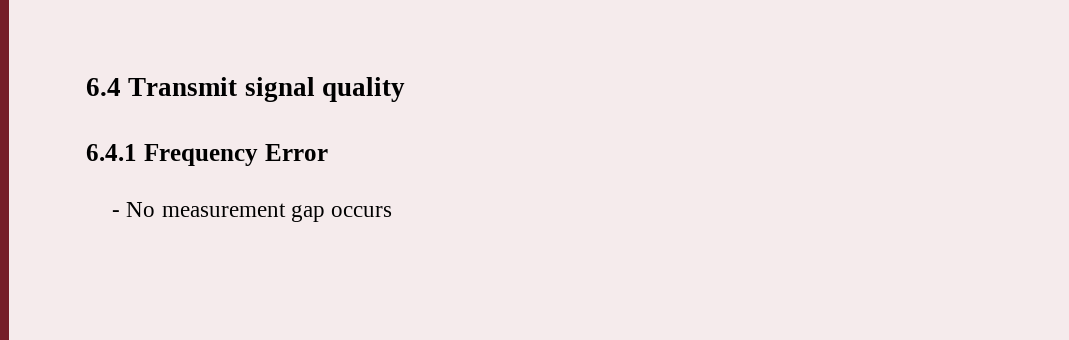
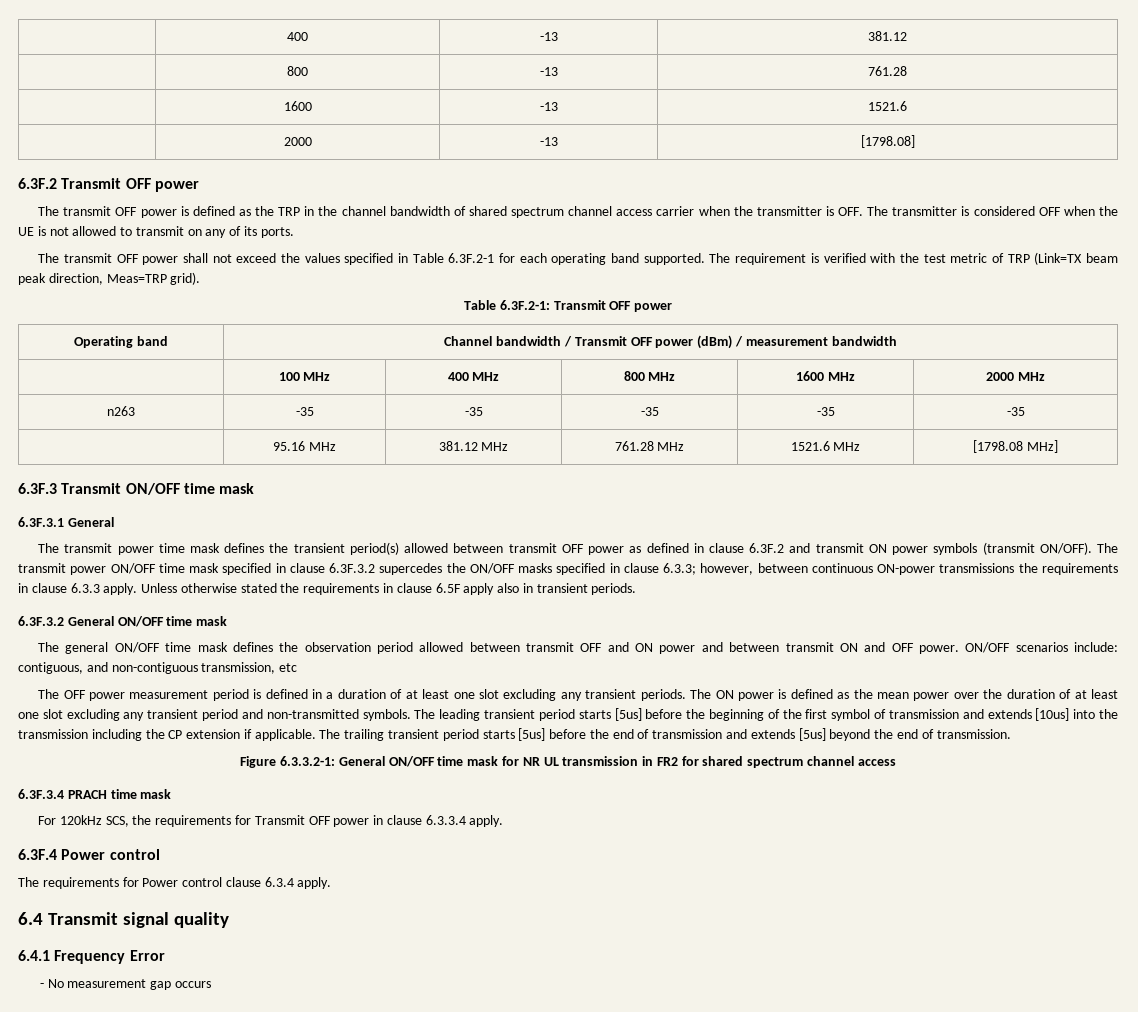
(86, 87) none -> [287,32,308,41] [539,32,558,41] [868,31,907,41] [287,66,308,76] [539,67,558,76] [868,66,907,76] [283,101,312,111] [539,102,558,111] [868,101,907,111] [283,137,312,146] [539,137,558,146] [860,135,915,148] [18,178,199,192] [38,206,1118,218] [18,226,294,238] [38,252,1119,265] [18,272,201,285] [463,300,673,312] [74,336,168,348] [444,335,897,349] [278,372,331,381] [447,372,500,381] [623,371,676,381] [796,371,855,381] [986,372,1045,381] [107,406,135,416] [295,407,314,416] [464,407,483,416] [640,407,659,416] [816,407,835,416] [1006,407,1025,416] [273,441,336,451] [438,441,509,451] [614,441,685,451] [790,441,861,451] [973,440,1058,453] [18,483,255,495] [18,517,114,527] [38,542,1118,555] [18,563,1118,575] [18,583,637,595] [18,616,228,627] [38,642,1118,654] [18,662,298,674] [38,689,1119,701] [18,708,1118,721] [18,728,1011,741] [240,756,896,768] [18,789,172,799] [38,815,504,827] [18,849,160,860] [18,877,332,889] | 400 | -13 | 381.12 // | 800 | -13 | 761.28 // | 1600 | -13 | 1521.6 // | 2000 | -13 | [1798.08] // 6.3F.2 Transmit OFF power // The transmit OFF power is defined as the TRP in the channel bandwidth of shared spectrum channel access carrier when the transmitter is OFF. The transmitter is considered OFF when the UE is not allowed to transmit on any of its ports. // The transmit OFF power shall not exceed the values specified in Table 6.3F.2-1 for each operating band supported. The requirement is verified with the test metric of TRP (Link=TX beam peak direction, Meas=TRP grid). // Table 6.3F.2-1: Transmit OFF power // Operating band | Channel bandwidth / Transmit OFF power (dBm) / measurement bandwidth // | 100 MHz | 400 MHz | 800 MHz | 1600 MHz | 2000 MHz // n263 | -35 | -35 | -35 | -35 | -35 // | 95.16 MHz | 381.12 MHz | 761.28 MHz | 1521.6 MHz | [1798.08 MHz] // 6.3F.3 Transmit ON/OFF time mask // 6.3F.3.1 General // The transmit power time mask defines the transient period(s) allowed between transmit OFF power as defined in clause 6.3F.2 and transmit ON power symbols (transmit ON/OFF). The transmit power ON/OFF time mask specified in clause 6.3F.3.2 supercedes the ON/OFF masks specified in clause 6.3.3; however, between continuous ON-power transmissions the requirements in clause 6.3.3 apply. Unless otherwise stated the requirements in clause 6.5F apply also in transient periods. // 6.3F.3.2 General ON/OFF time mask // The general ON/OFF time mask defines the observation period allowed between transmit OFF and ON power and between transmit ON and OFF power. ON/OFF scenarios include: contiguous, and non-contiguous transmission, etc // The OFF power measurement period is defined in a duration of at least one slot excluding any transient periods. The ON power is defined as the mean power over the duration of at least one slot excluding any transient period and non-transmitted symbols. The leading transient period starts [5us] before the beginning of the first symbol of transmission and extends [10us] into the transmission including the CP extension if applicable. The trailing transient period starts [5us] before the end of transmission and extends [5us] beyond the end of transmission. // Figure 6.3.3.2-1: General ON/OFF time mask for NR UL transmission in FR2 for shared spectrum channel access // 6.3F.3.4 PRACH time mask // For 120kHz SCS, the requirements for Transmit OFF power in clause 6.3.3.4 apply. // 6.3F.4 Power control // The requirements for Power control clause 6.3.4 apply. //

